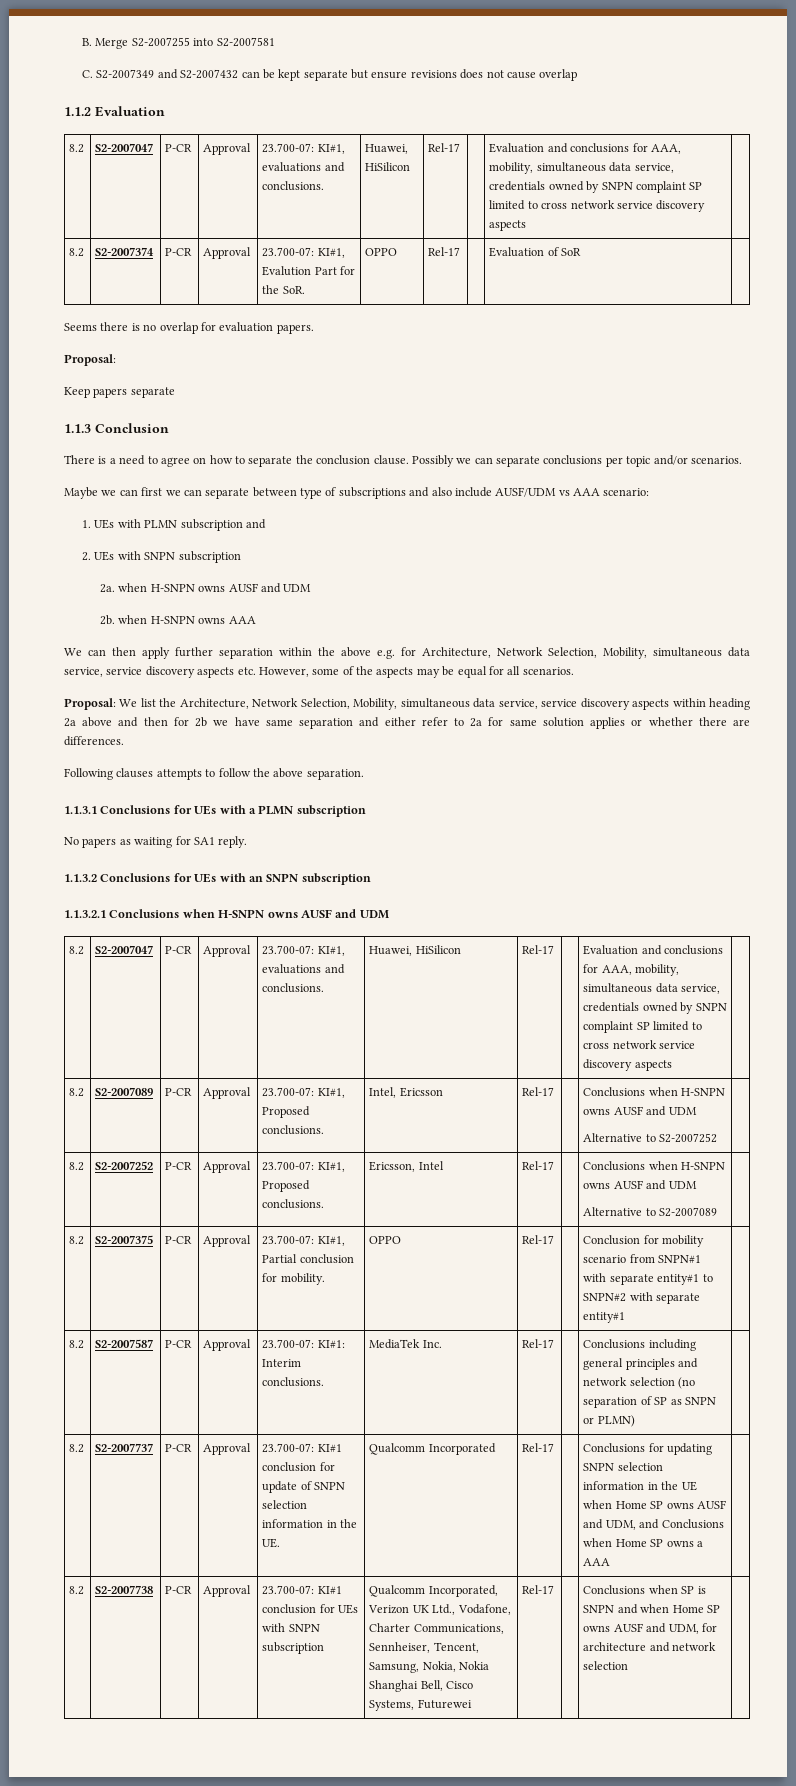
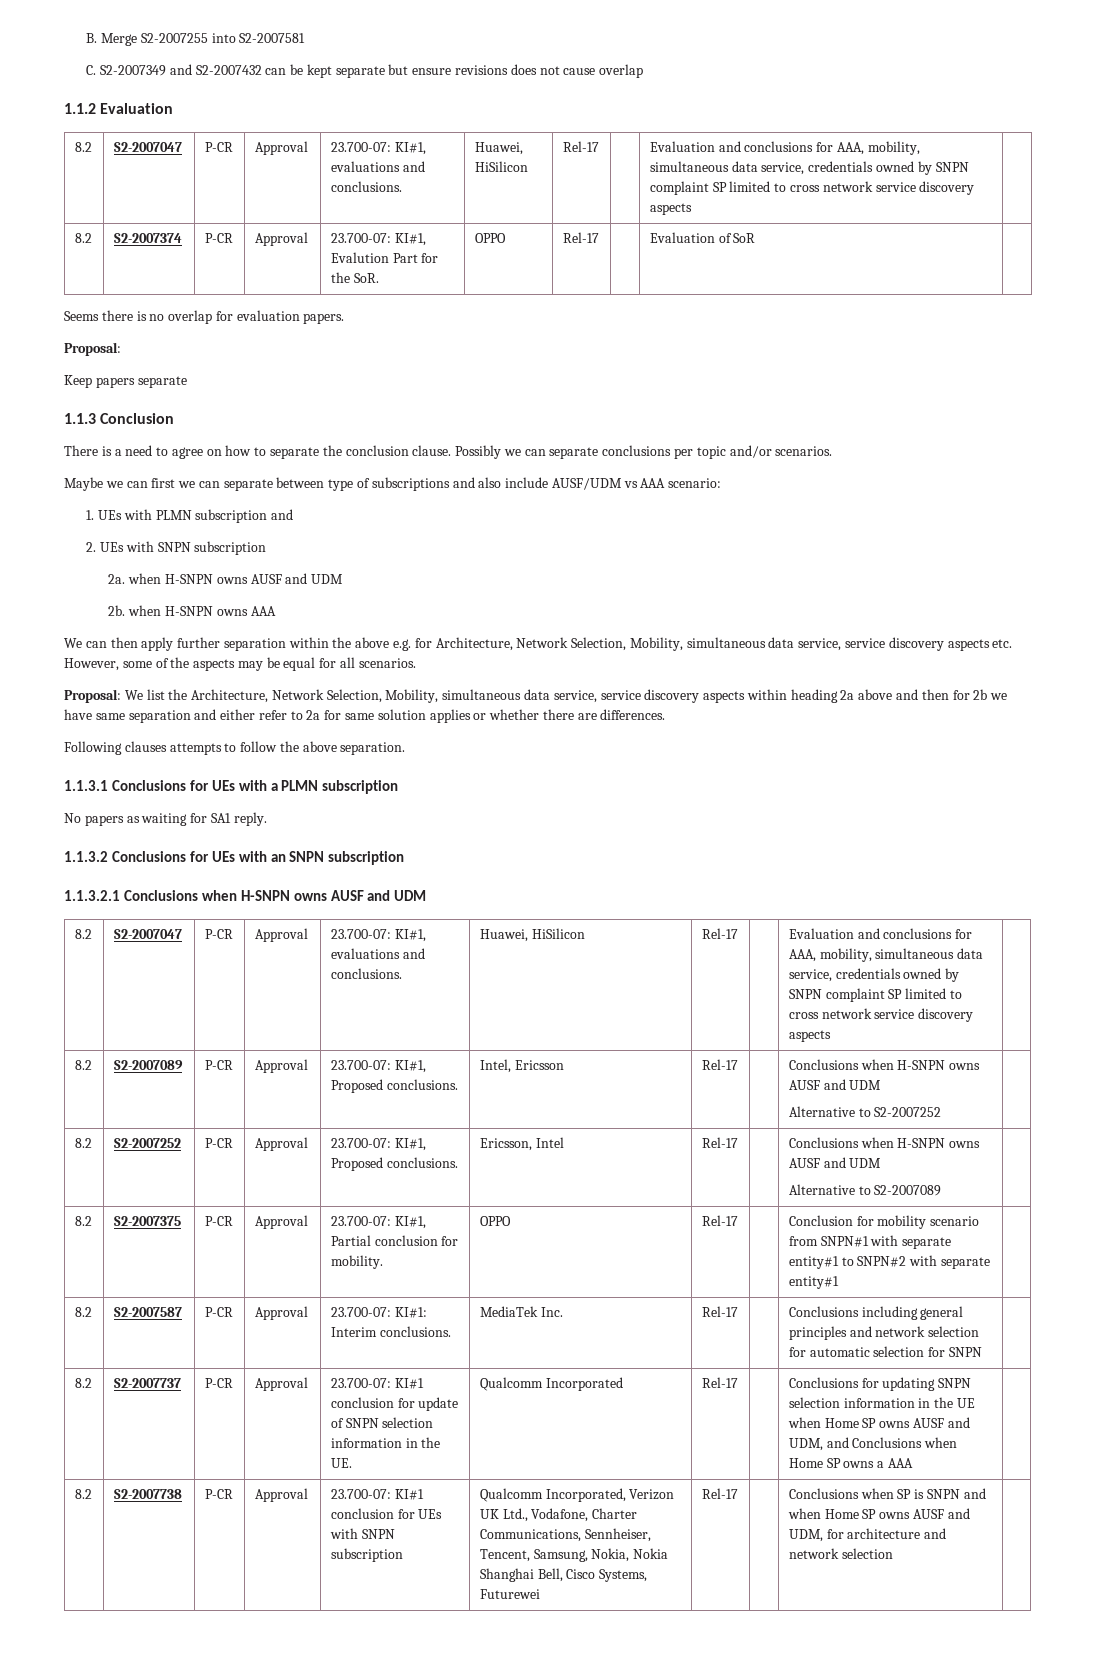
[678,1377,696,1389] [583,1396,716,1408] [583,1415,635,1427] (no separation of SP as SNPN or PLMN) -> [788,1346,982,1357] for automatic selection for SNPN

